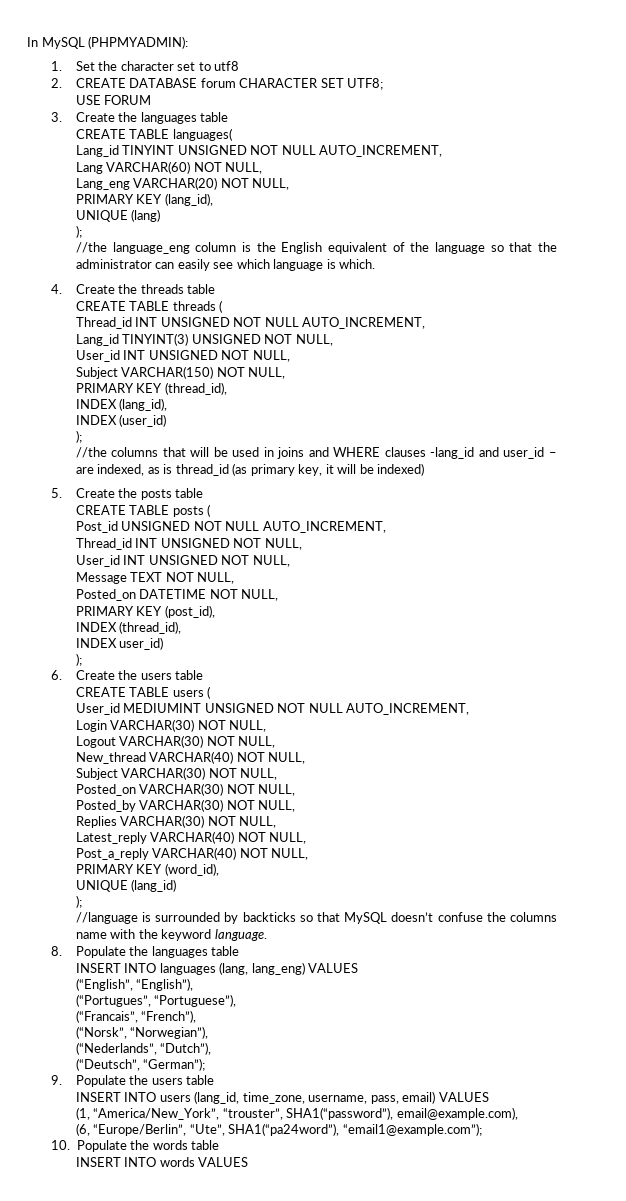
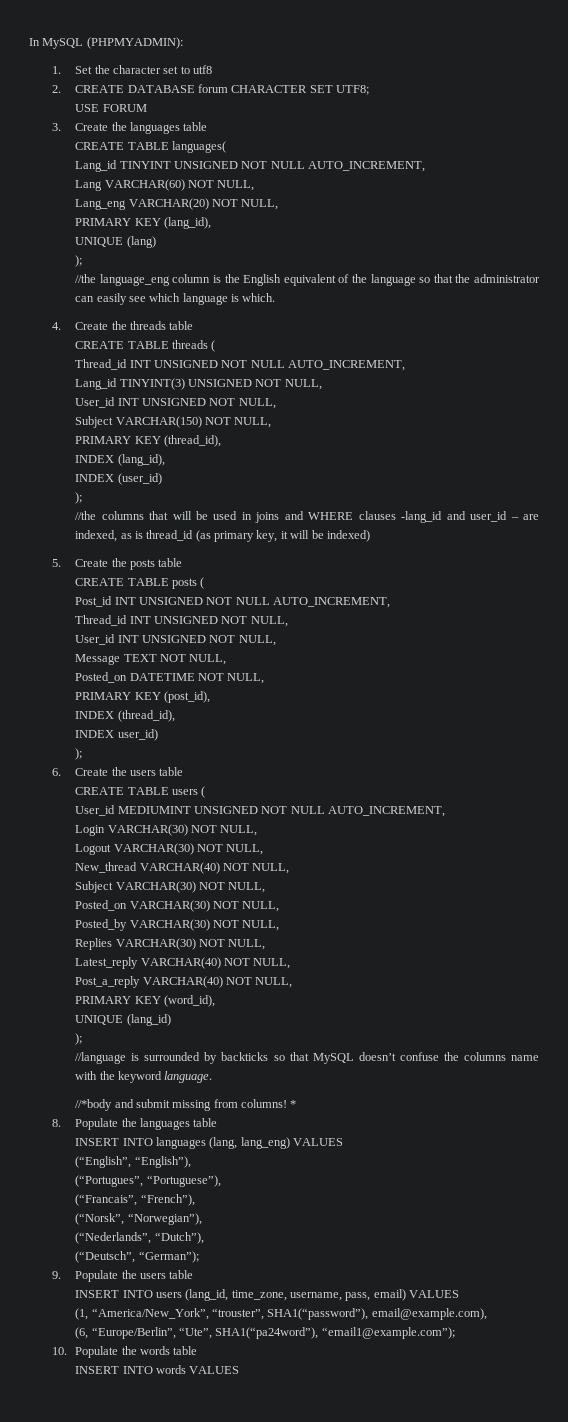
(118, 527) none -> [114,597,136,605] INT
(267, 935) none -> [75,1099,297,1111] // //*body and submit missing from columns! *

